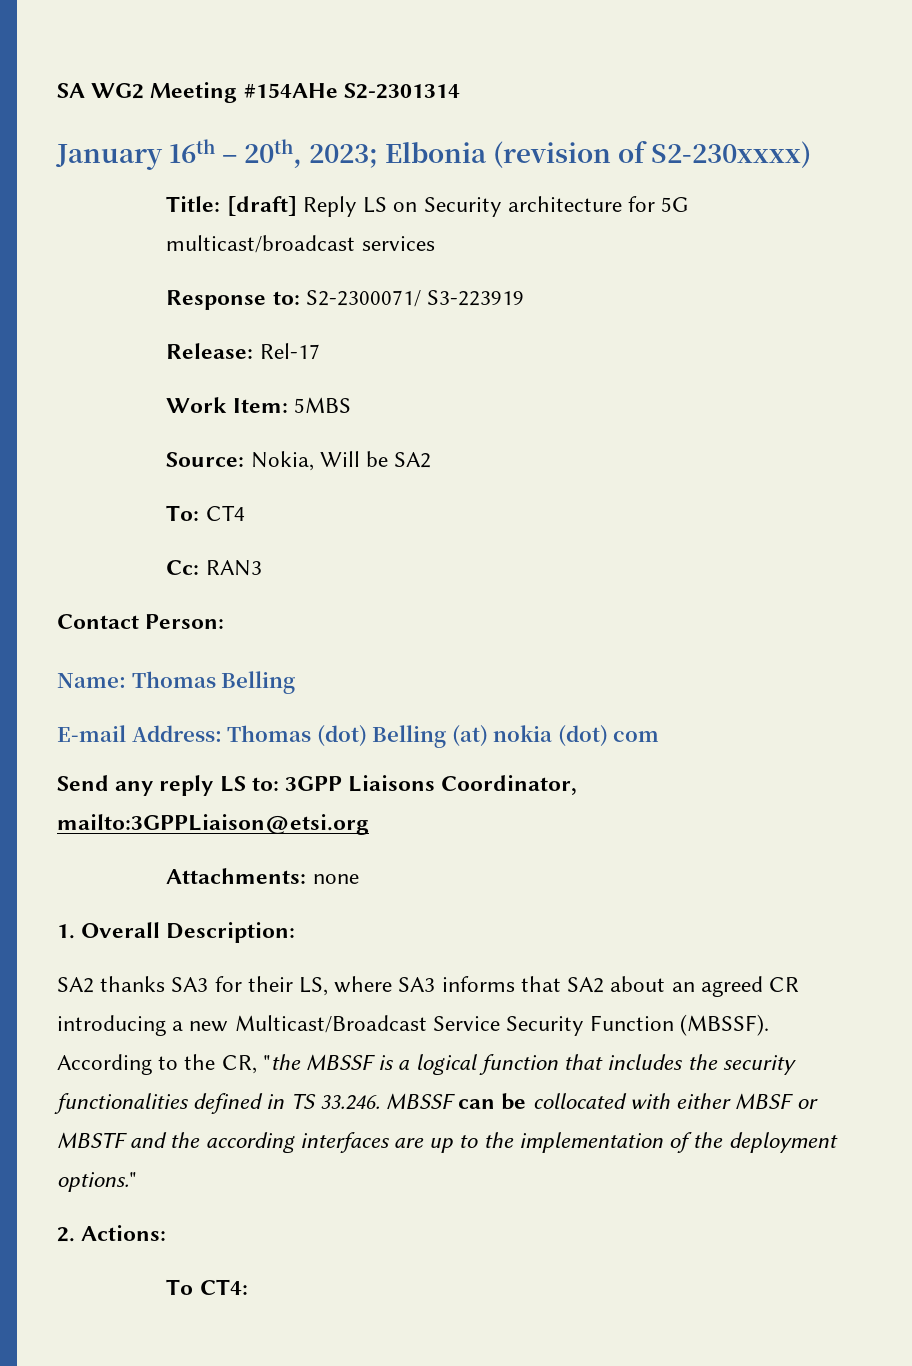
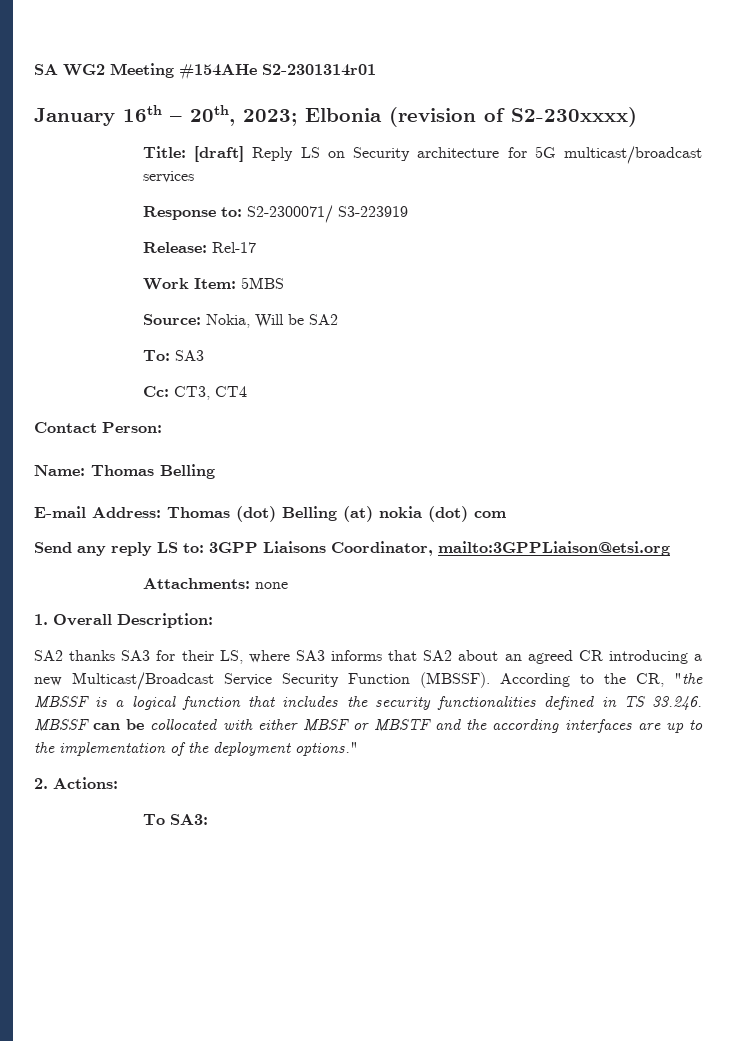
[343,83,460,99] S2-2301314 -> [262,64,376,76] S2-2301314r01
[205,505,245,521] CT4 -> [174,350,204,361] SA3
[205,560,262,576] RAN3 -> [173,386,247,400] CT3, CT4
[199,1279,248,1295] CT4: -> [169,814,208,825] SA3:

